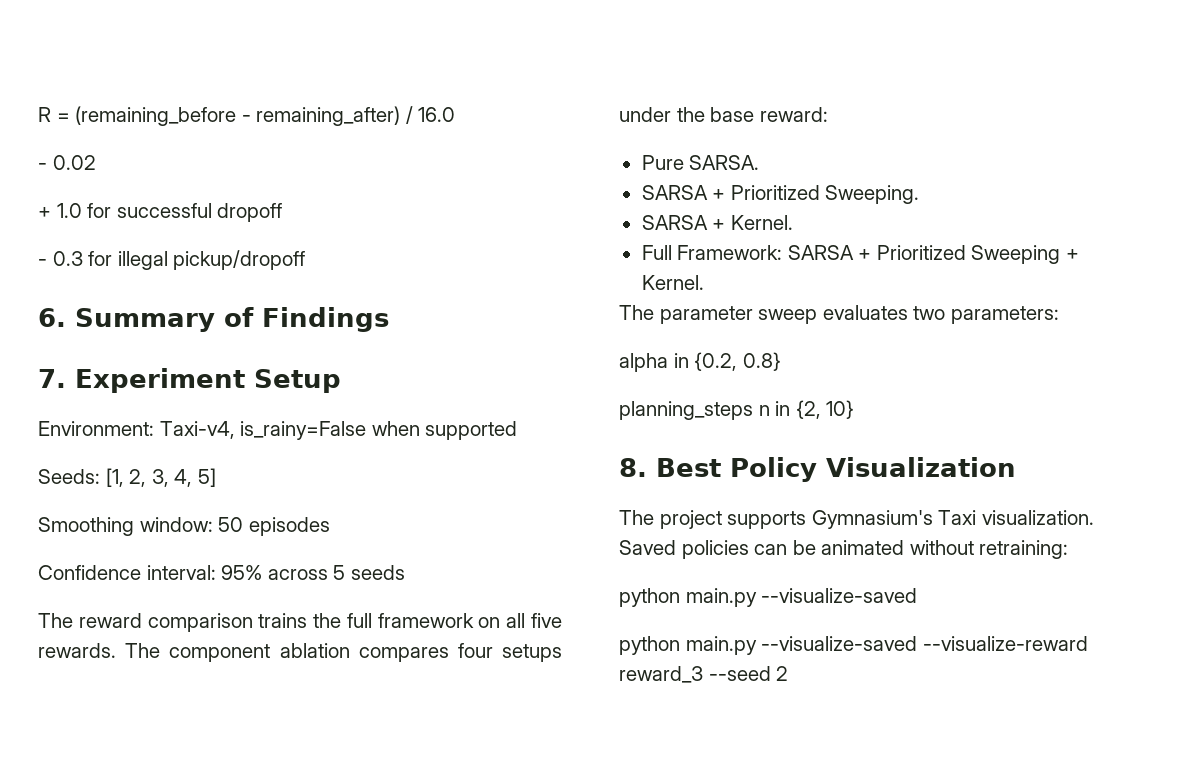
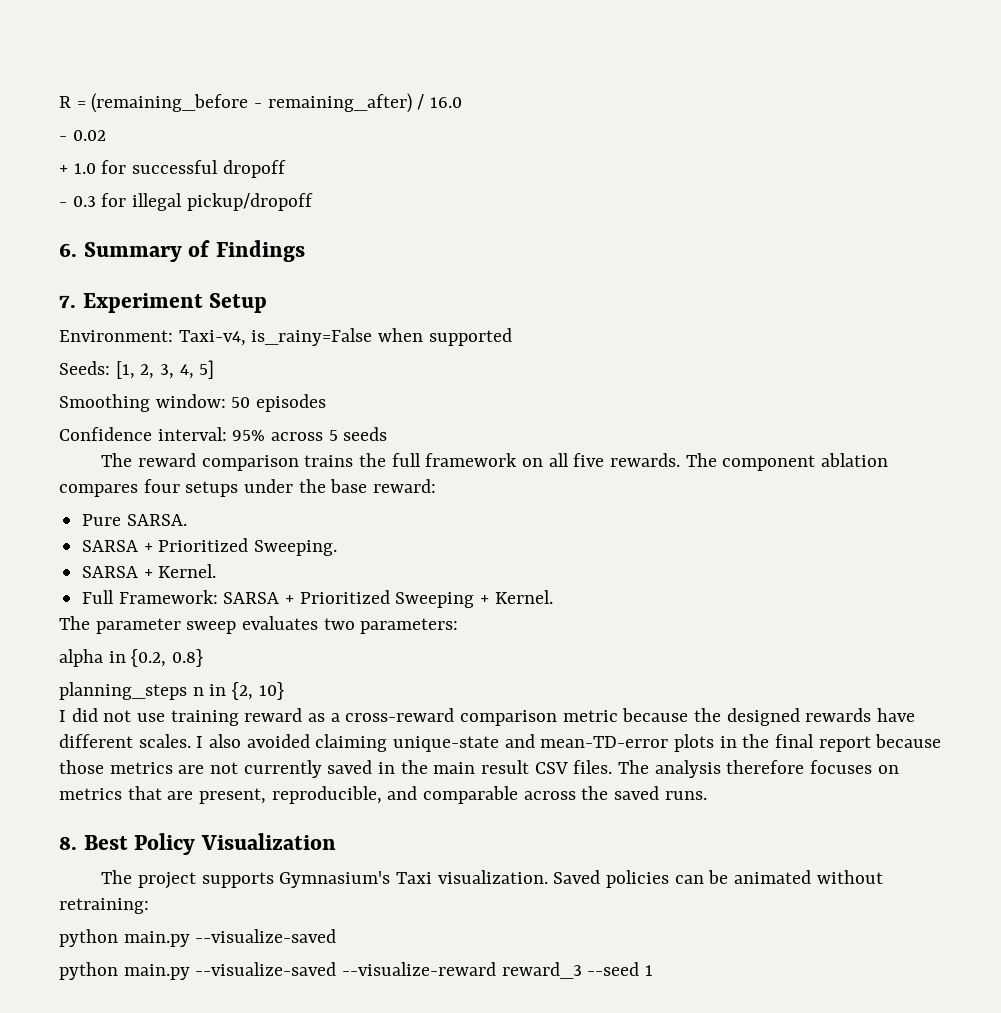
(855, 409) none -> [59,708,916,726] [59,734,942,752] [59,760,899,778] [59,786,707,804] // I did not use training reward as a cross-reward comparison metric because the designed rewards have different scales. I also avoided claiming unique-state and mean-TD-error plots in the final report because those metrics are not currently saved in the main result CSV files. The analysis therefore focuses on metrics that are present, reproducible, and comparable across the saved runs.
[776,666,789,681] 2 -> [645,965,654,976] 1

